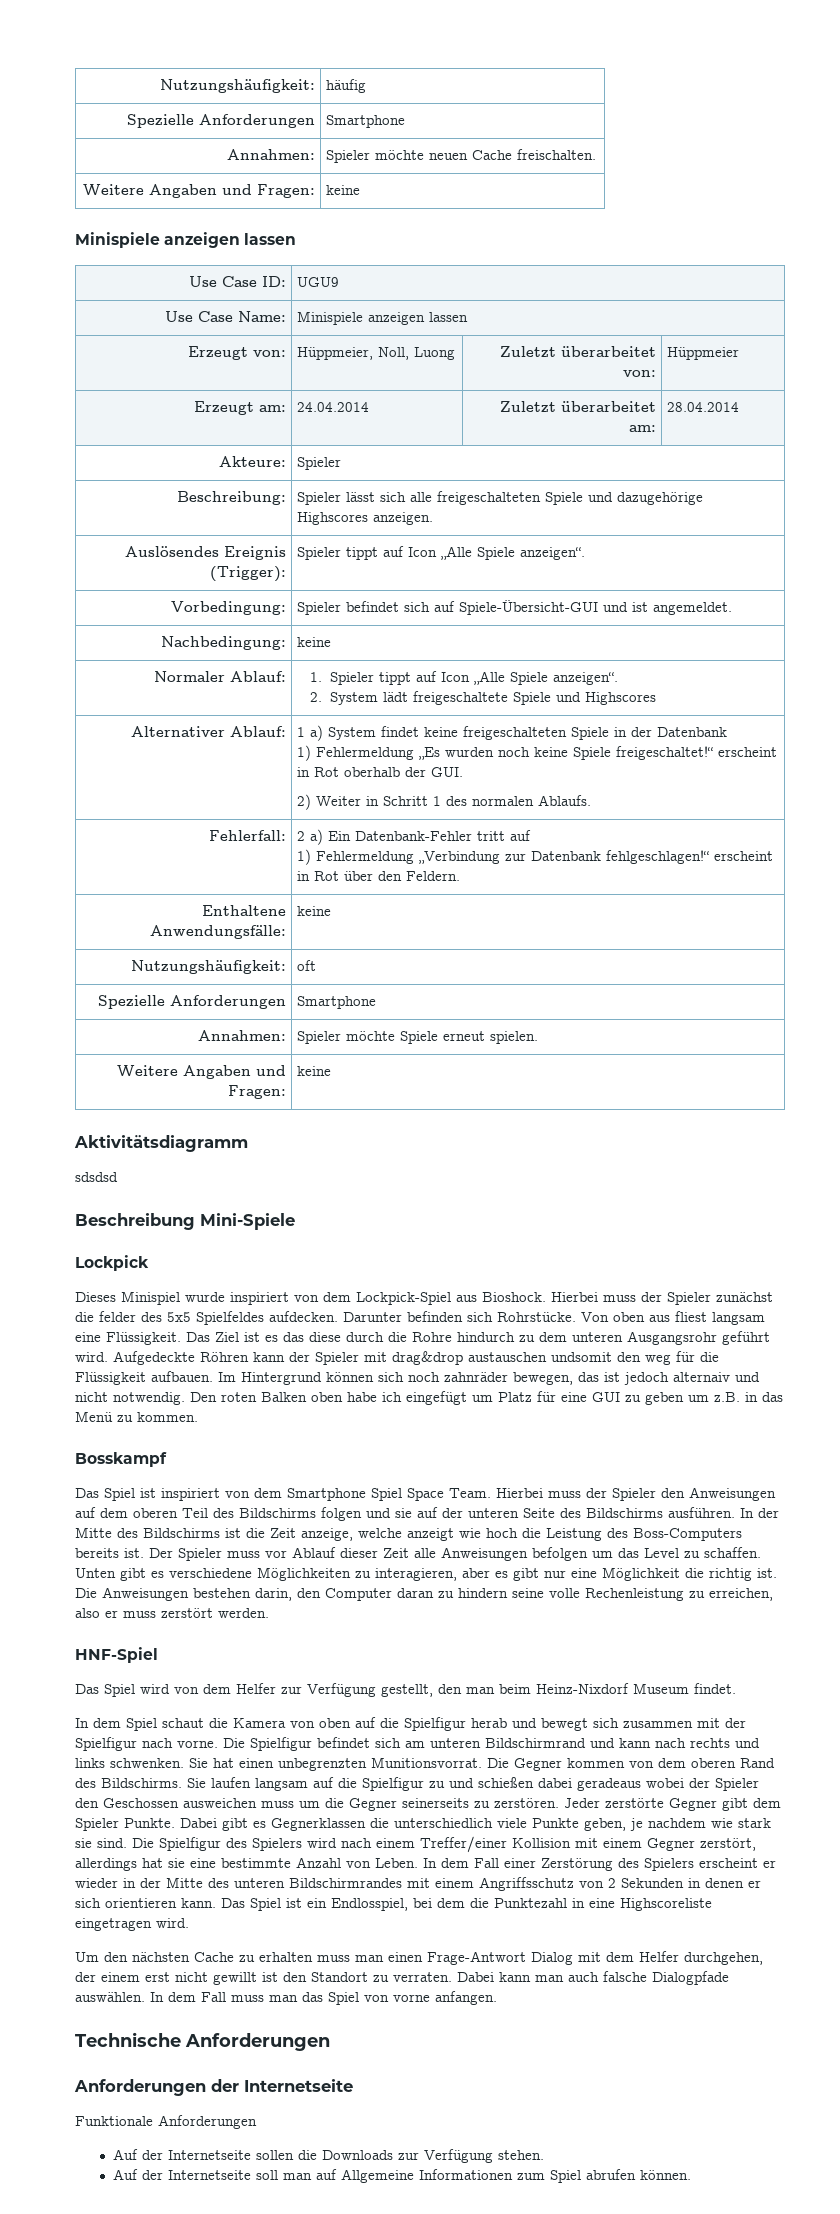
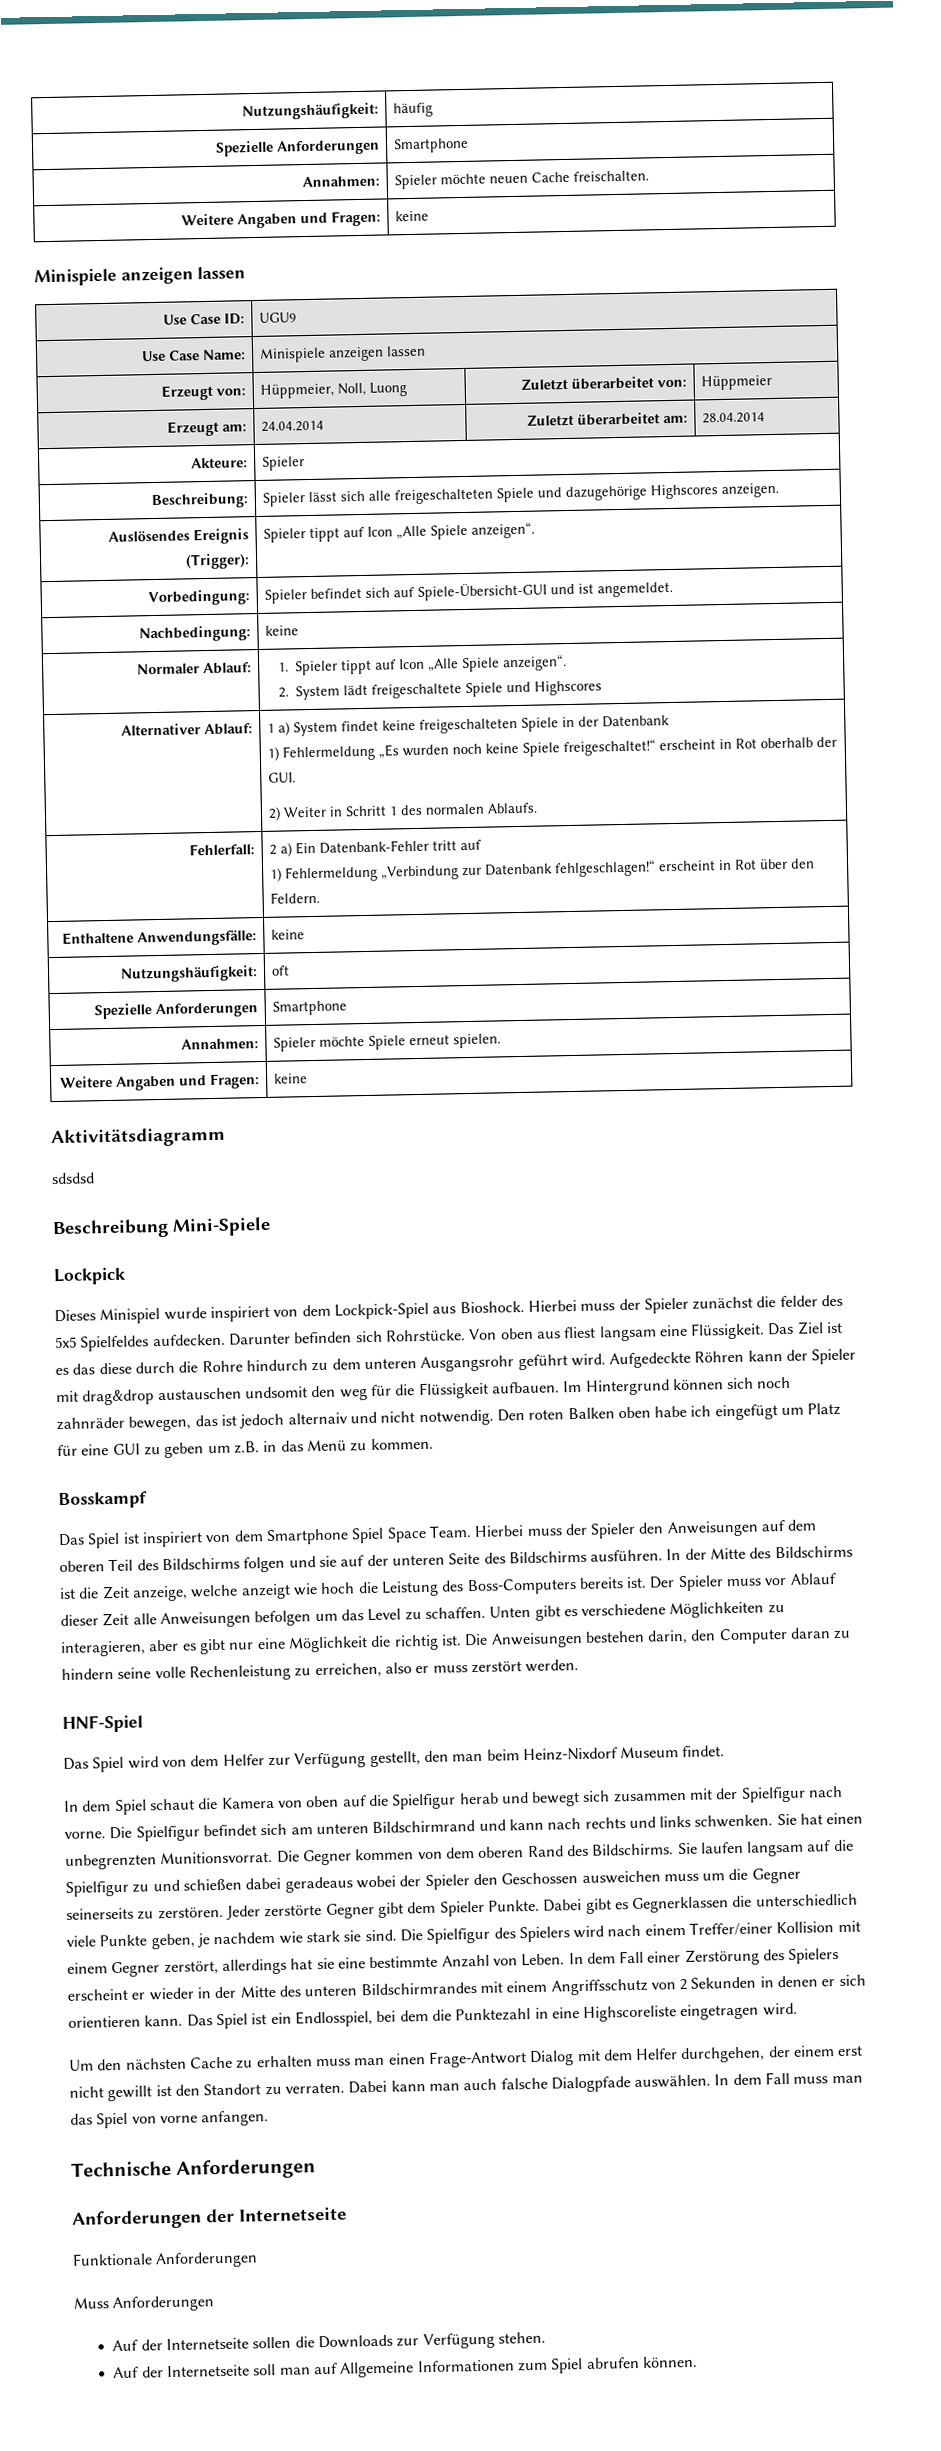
(257, 2122) none -> [73,2295,215,2313] // Muss Anforderungen

